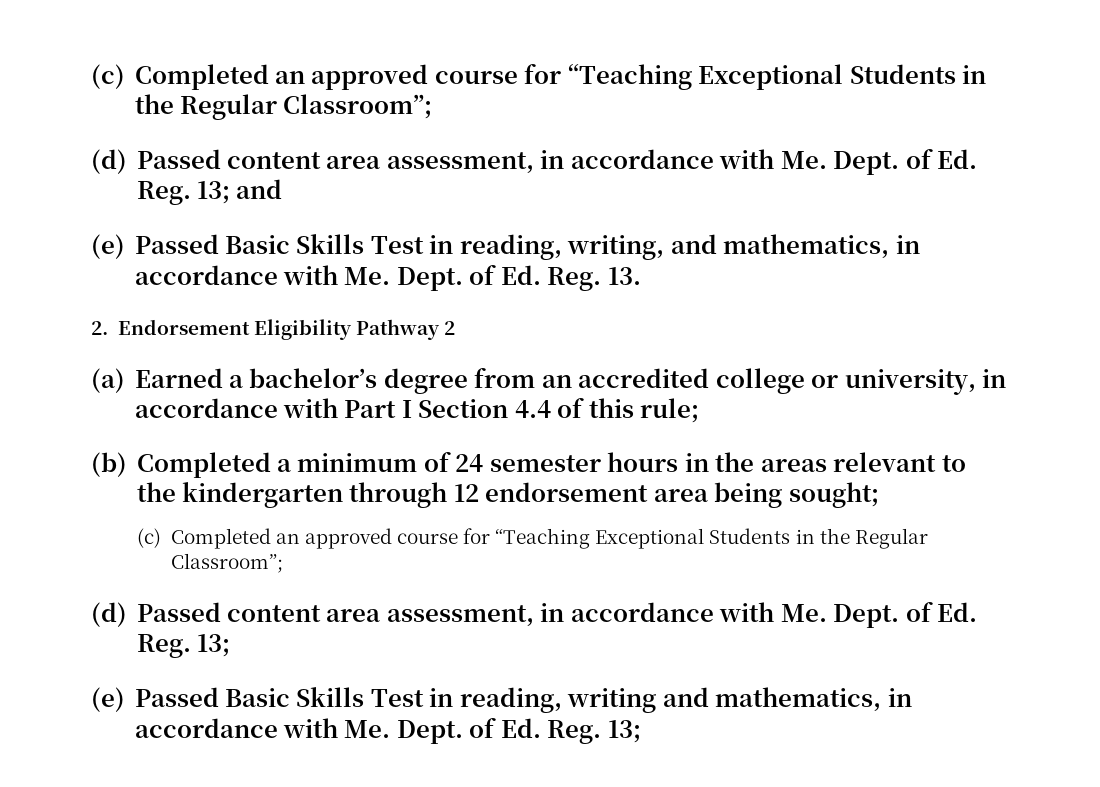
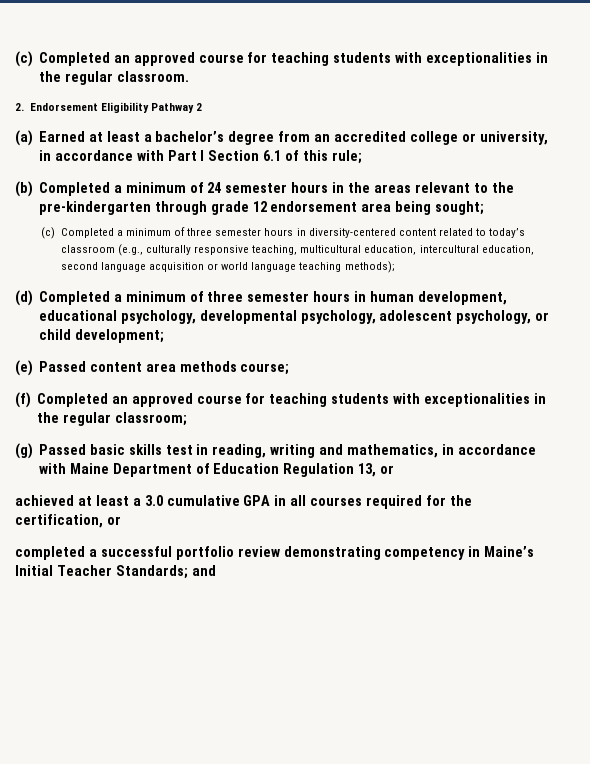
[91,63,987,90] [134,94,433,120] [91,148,978,175] [136,179,283,205] [91,234,920,260] [134,264,641,291] (c) Completed an approved course for “Teaching Exceptional Students in the Regular Classroom”; // (d) Passed content area assessment, in accordance with Me. Dept. of Ed. Reg. 13; and // (e) Passed Basic Skills Test in reading, writing, and mathematics, in accordance with Me. Dept. of Ed. Reg. 13. -> [15,51,548,67] [38,71,189,85] (c) Completed an approved course for teaching students with exceptionalities in the regular classroom.
(223, 378) none -> [88,131,140,142] at least
[514,400,551,418] 4.4 -> [263,150,282,161] 6.1
[181,482,448,508] kindergarten through -> [38,201,249,215] pre-kindergarten through grade
[275,528,928,549] [170,553,283,573] [91,601,978,628] [136,634,230,658] [91,687,424,712] an approved course for “Teaching Exceptional Students in the Regular Classroom”; // (d) Passed content area assessment, in accordance with Me. Dept. of Ed. Reg. 13; // (e) Passed Basic Skills Test -> [116,227,526,238] [60,244,534,256] [60,261,395,273] [15,290,507,306] [38,310,550,324] [38,329,164,343] [15,360,290,376] [15,392,546,408] [36,412,187,426] [15,443,193,459] a minimum of three semester hours in diversity-centered content related to today’s classroom (e.g., culturally responsive teaching, multicultural education, intercultural education, second language acquisition or world language teaching methods); // (d) Completed a minimum of three semester hours in human development, educational psychology, developmental psychology, adolescent psychology, or child development; // (e) Passed content area methods course; // (f) Completed an approved course for teaching students with exceptionalities in the regular classroom; // (g) Passed basic skills test
[344,717,641,744] Me. Dept. of Ed. Reg. 13; -> [69,463,395,477] [15,495,472,509] [15,514,121,528] [15,546,535,560] [15,565,216,579] Maine Department of Education Regulation 13, or // achieved at least a 3.0 cumulative GPA in all courses required for the certification, or // completed a successful portfolio review demonstrating competency in Maine’s Initial Teacher Standards; and

